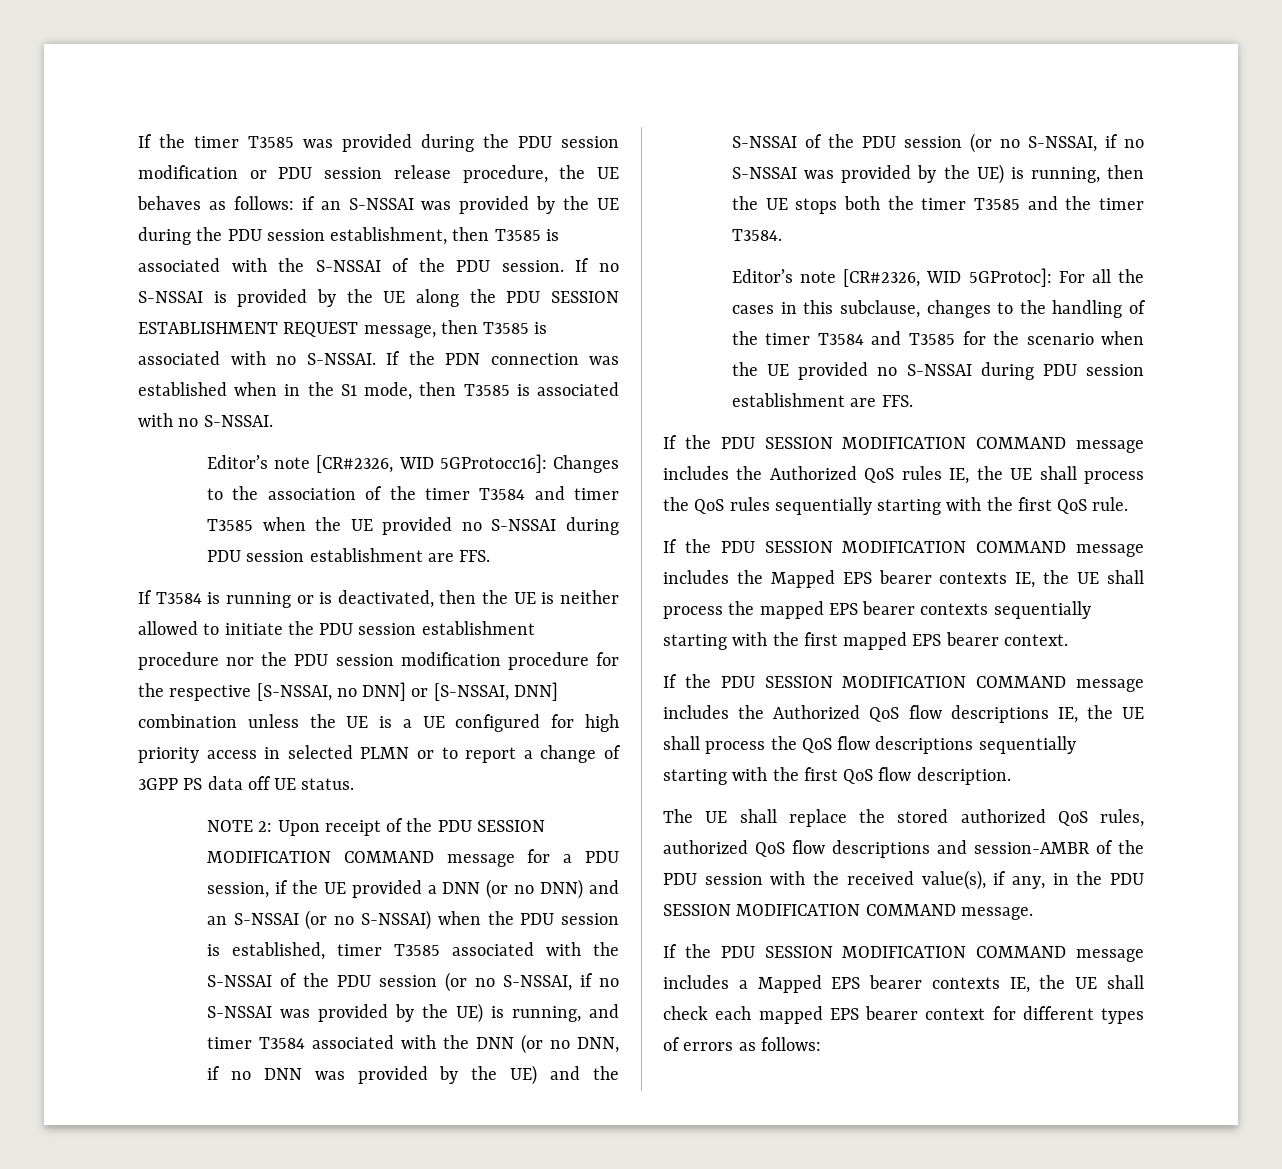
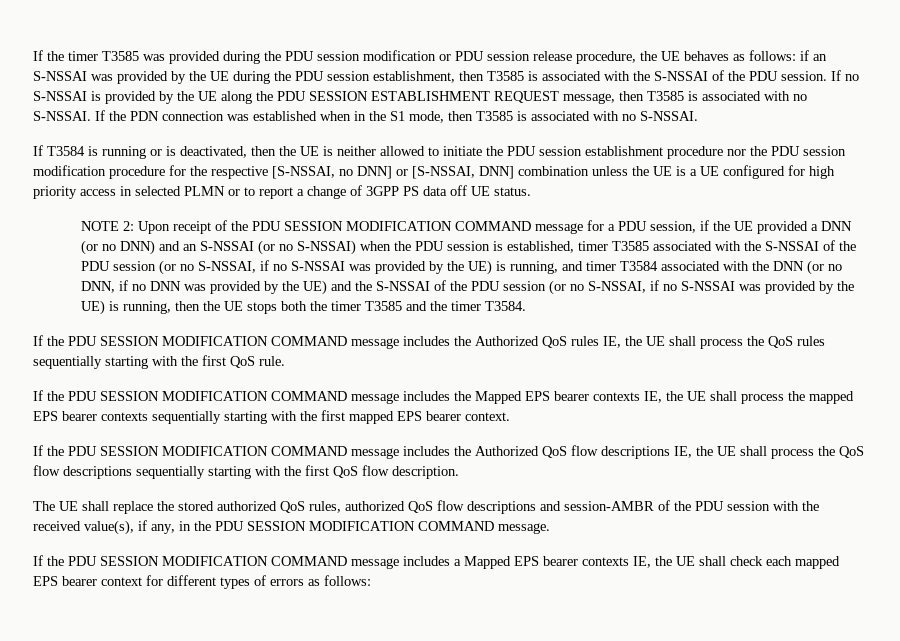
[206,454,619,473] [206,486,619,500] [206,517,619,535] [206,548,491,562] // Editor’s note [CR#2326, WID 5GProtocc16]: Changes to the association of the timer T3584 and timer T3585 when the UE provided no S-NSSAI during PDU session establishment are FFS. -> (698, 116) none
[731,268,1144,287] [731,300,1146,318] [731,331,1144,345] [731,362,1144,380] [731,393,913,407] // Editor’s note [CR#2326, WID 5GProtoc]: For all the cases in this subclause, changes to the handling of the timer T3584 and T3585 for the scenario when the UE provided no S-NSSAI during PDU session establishment are FFS. -> (526, 306) none

